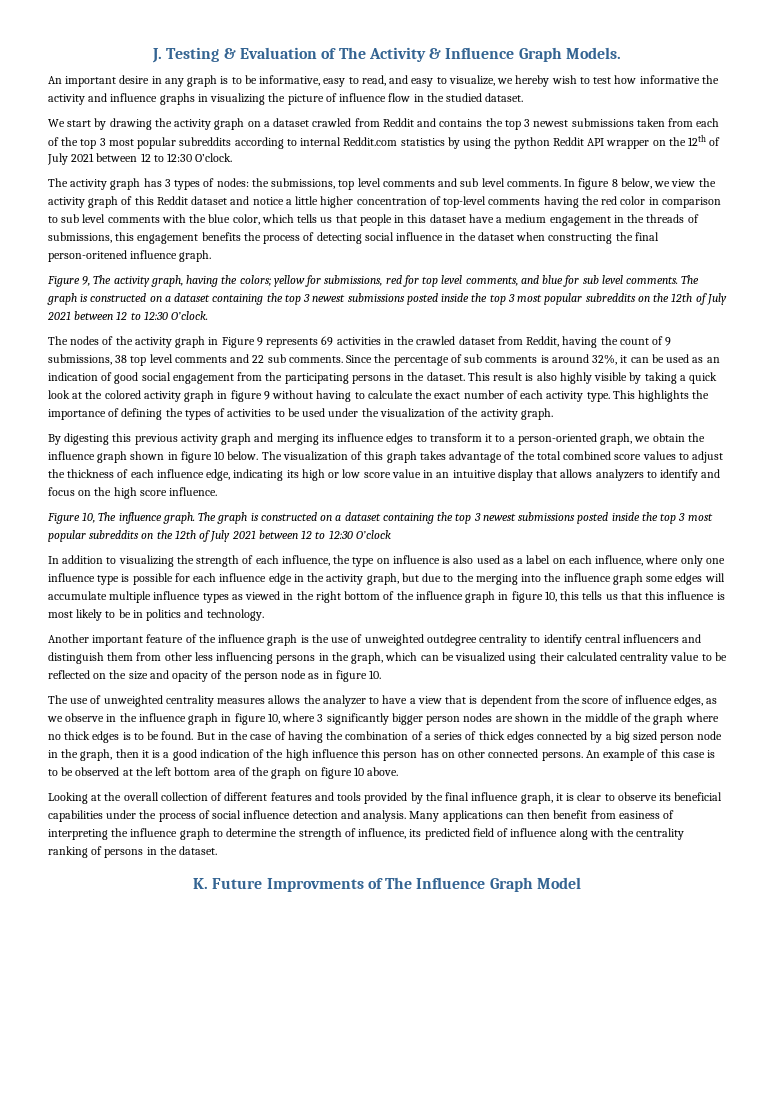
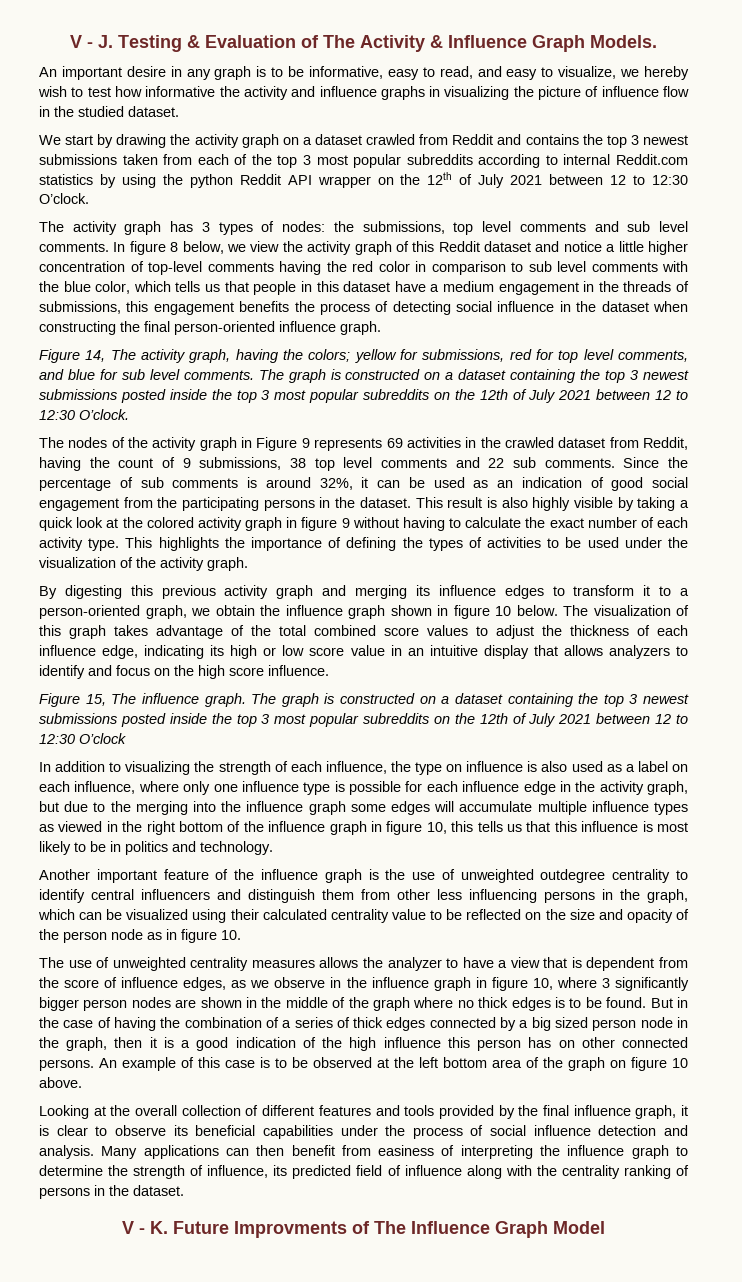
(151, 55) none -> [70,35,93,48] V -
[48,250,127,262] person-oritened -> [174,321,275,335] person-oriented
[82,276,91,286] 9, -> [85,350,106,362] 14,
[82,512,96,523] 10, -> [85,694,106,706] 15,
(218, 850) none -> [122,1221,145,1234] V -

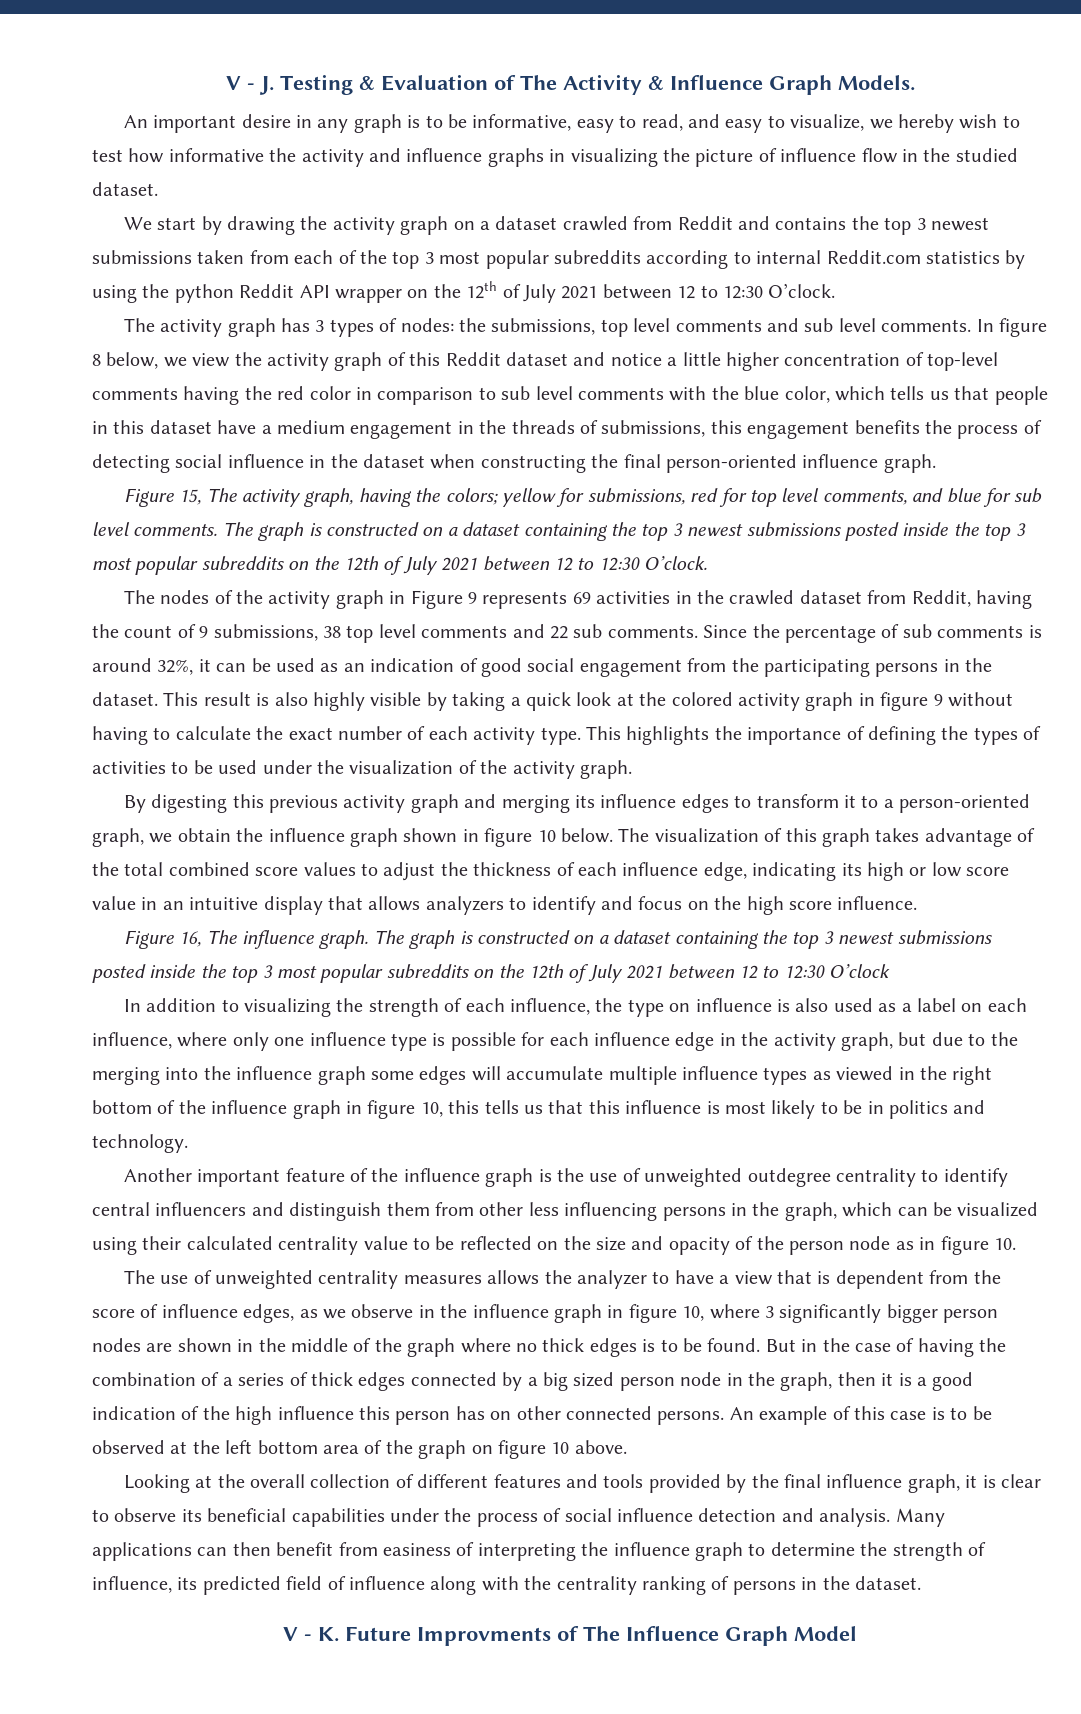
[85,350,106,362] 14, -> [179,489,202,505] 15,
[85,694,106,706] 15, -> [179,931,202,947] 16,

